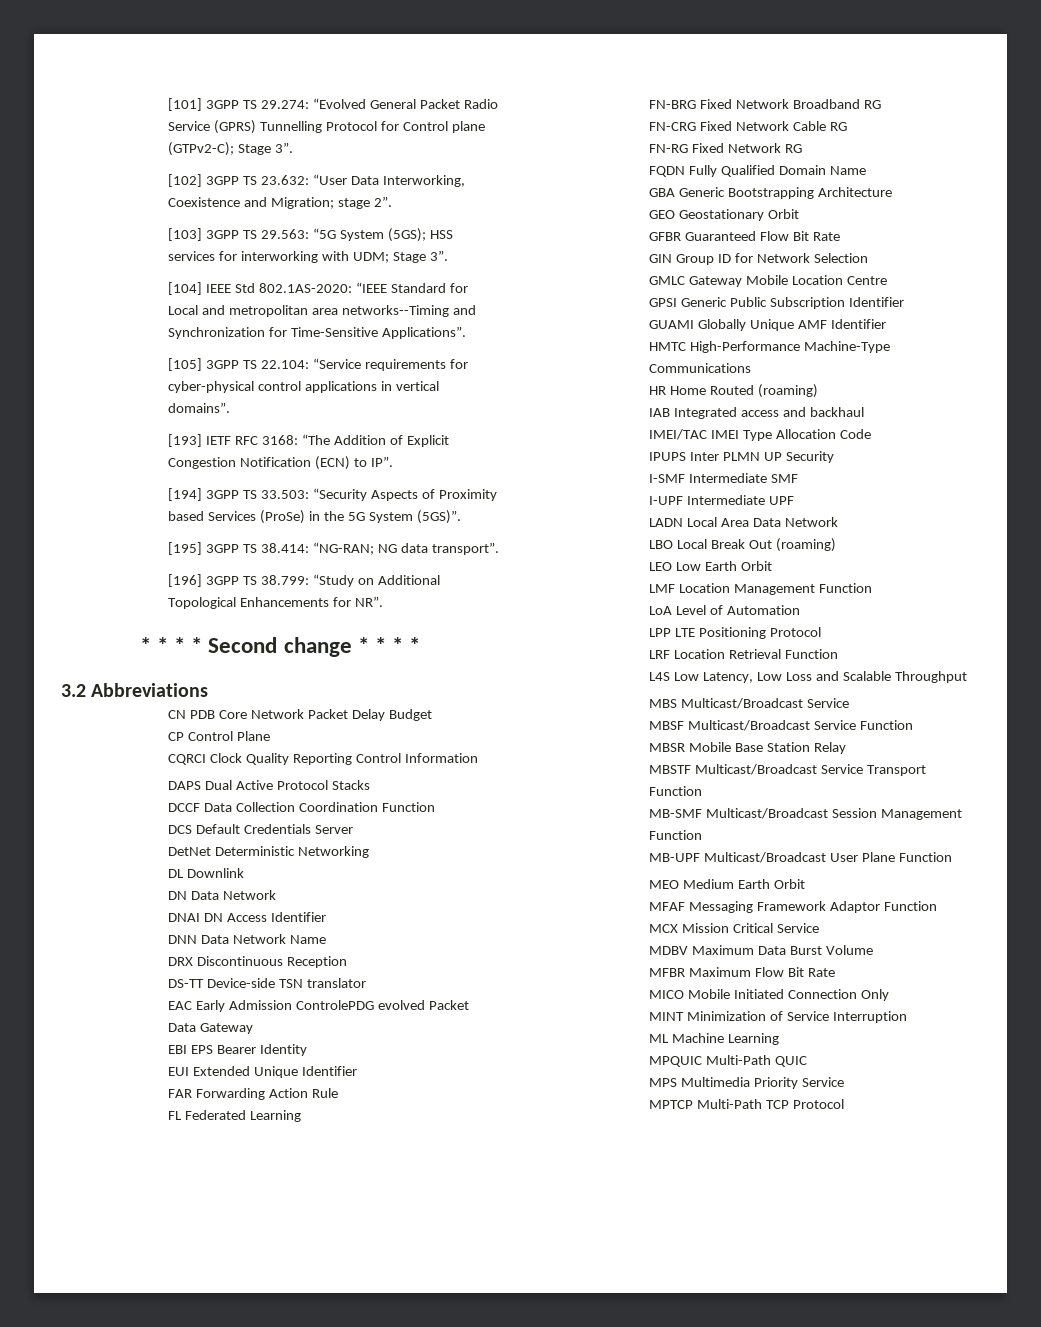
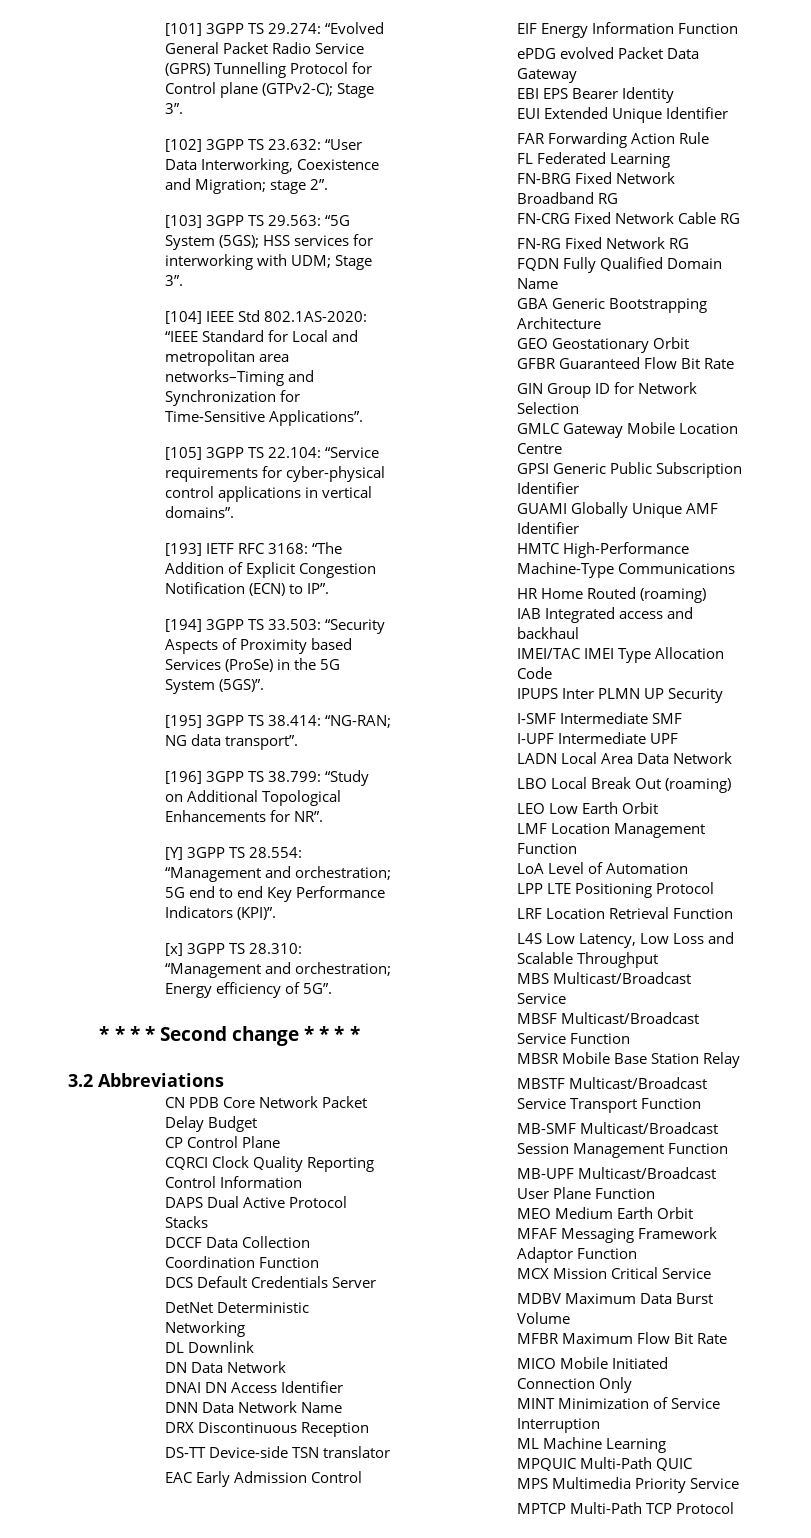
[342,305,450,317] networks--Timing -> [164,370,284,386] networks–Timing
(384, 601) none -> [164,847,302,860] [164,866,391,882] [164,886,386,902] [164,906,276,920] [164,943,302,956] [164,962,391,978] [164,982,332,998] // [Y] 3GPP TS 28.554: “Management and orchestration; 5G end to end Key Performance Indicators (KPI)”. // [x] 3GPP TS 28.310: “Management and orchestration; Energy efficiency of 5G”.
[296,1000,375,1010] ControlePDG -> [310,1471,362,1483] [516,22,738,38] [516,48,556,59] Control // EIF Energy Information Function // ePDG

